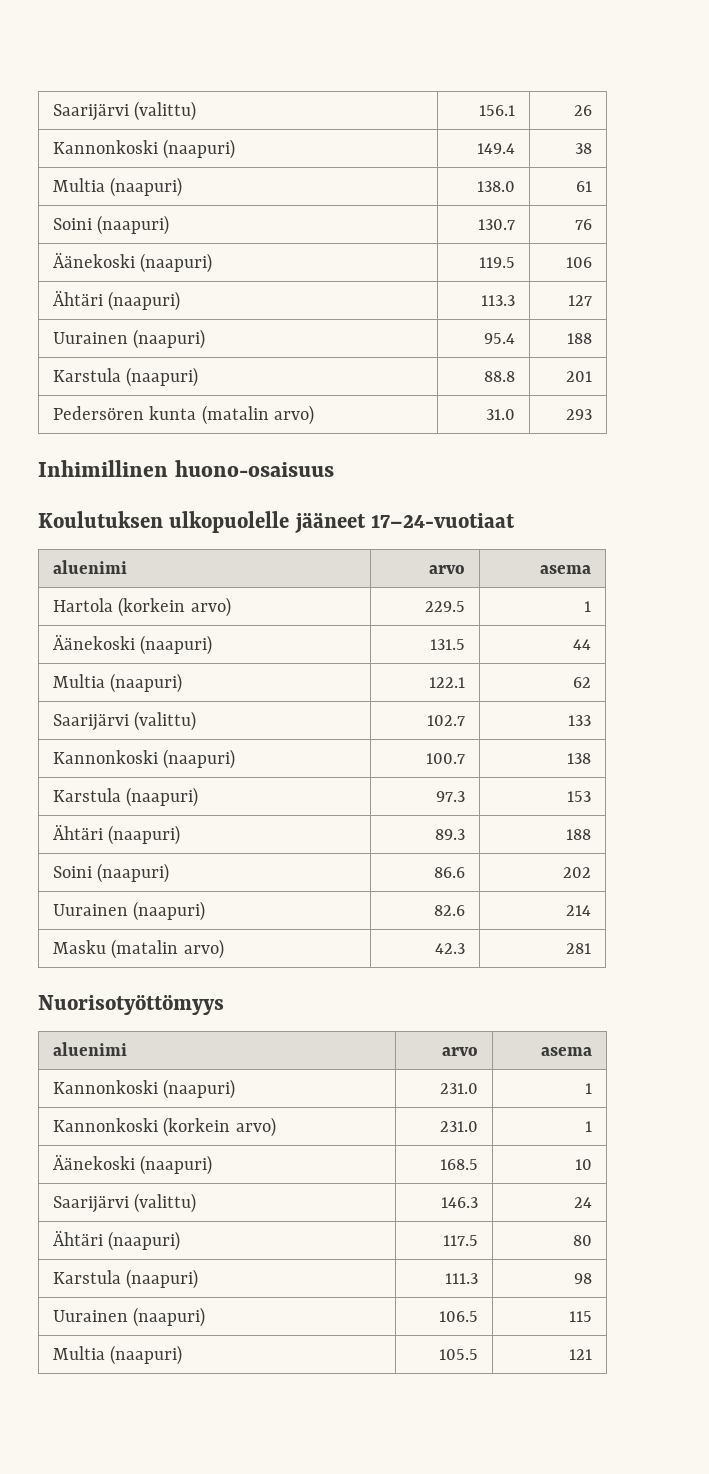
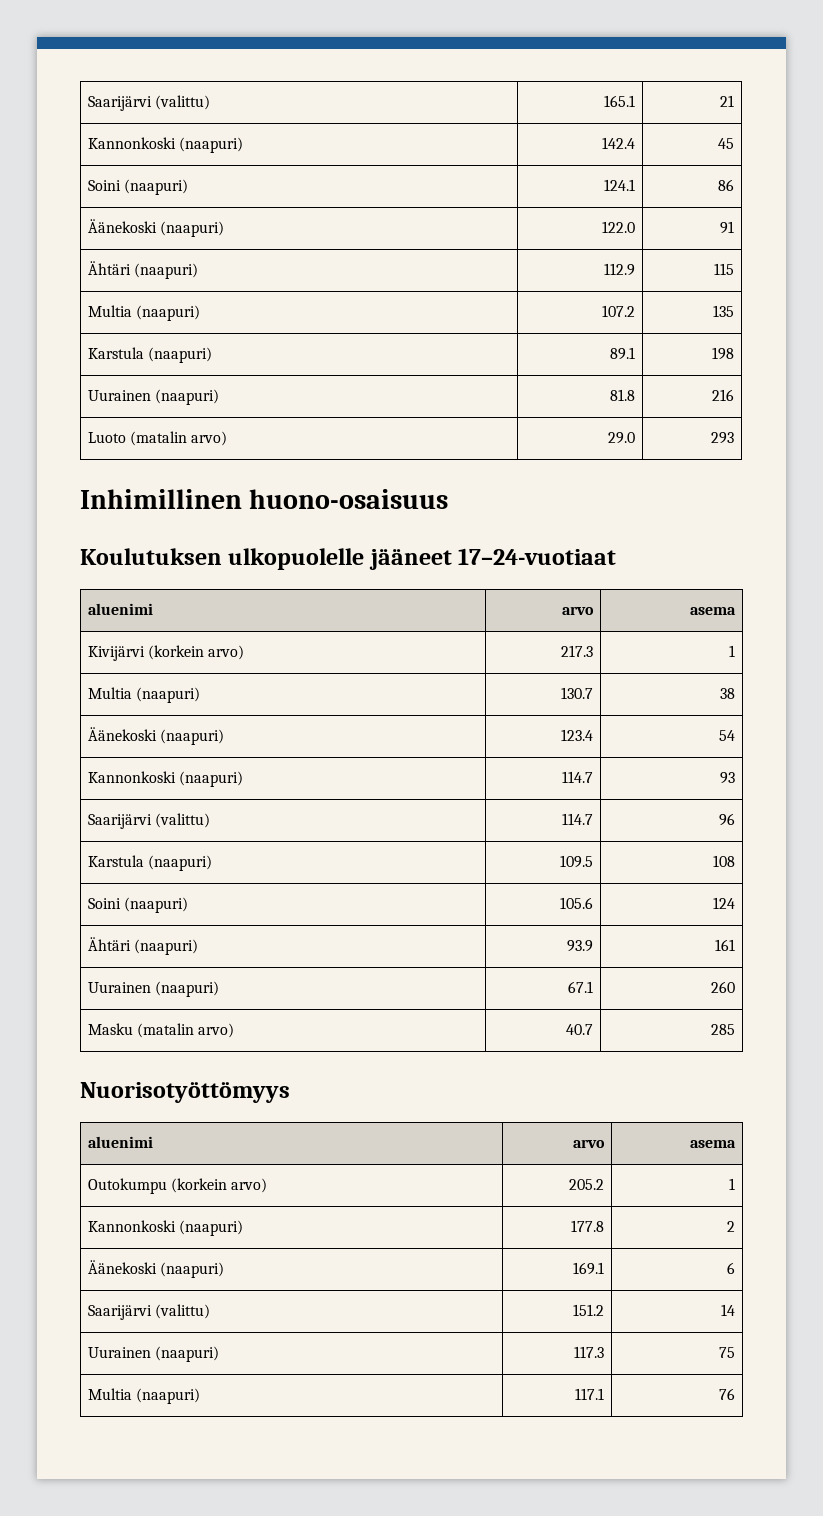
[52,101,197,121] [479,105,516,116] [574,105,593,116] [52,139,236,159] [477,143,516,154] [575,143,593,154] [52,177,183,197] [477,181,516,192] [576,181,593,192] [52,215,170,235] [478,219,516,230] [575,219,593,230] [52,252,213,273] [479,257,516,268] [566,257,593,268] [52,290,181,311] [481,295,516,306] [568,295,593,306] [52,329,206,349] [484,333,516,344] [567,333,593,344] [52,367,199,387] [484,371,516,382] [566,371,593,382] [52,405,314,425] [486,409,516,420] Saarijärvi (valittu) | 156.1 | 26 // Kannonkoski (naapuri) | 149.4 | 38 // Multia (naapuri) | 138.0 | 61 // Soini (naapuri) | 130.7 | 76 // Äänekoski (naapuri) | 119.5 | 106 // Ähtäri (naapuri) | 113.3 | 127 // Uurainen (naapuri) | 95.4 | 188 // Karstula (naapuri) | 88.8 | 201 // Pedersören kunta (matalin arvo) | 31.0 -> [87,95,211,111] [604,95,636,107] [720,95,735,107] [87,137,244,153] [602,137,636,149] [718,138,735,149] [87,179,189,195] [604,179,636,191] [718,179,735,191] [87,219,225,237] [602,221,636,233] [720,221,735,234] [87,261,199,279] [604,263,636,276] [714,263,735,275] [87,305,201,321] [602,305,636,317] [713,305,735,317] [87,347,213,363] [610,347,636,360] [712,347,735,360] [87,389,220,405] [610,389,636,401] [712,389,735,401] [87,431,228,446] [608,432,636,444] Saarijärvi (valittu) | 165.1 | 21 // Kannonkoski (naapuri) | 142.4 | 45 // Soini (naapuri) | 124.1 | 86 // Äänekoski (naapuri) | 122.0 | 91 // Ähtäri (naapuri) | 112.9 | 115 // Multia (naapuri) | 107.2 | 135 // Karstula (naapuri) | 89.1 | 198 // Uurainen (naapuri) | 81.8 | 216 // Luoto (matalin arvo) | 29.0
[52,597,231,617] [425,601,466,612] [584,601,592,612] [52,634,213,655] [430,639,466,650] [573,639,592,650] [52,673,183,693] [429,677,466,688] [573,677,592,688] [52,711,197,731] [427,715,466,726] [568,715,592,726] [52,749,236,769] [426,753,466,764] [567,753,592,764] [52,787,199,807] [436,791,466,802] [567,791,592,802] [52,824,181,845] [435,829,466,840] [566,829,592,840] [52,863,170,883] [434,867,466,878] [563,867,592,878] [52,901,206,921] [434,905,466,916] [566,905,592,916] Hartola (korkein arvo) | 229.5 | 1 // Äänekoski (naapuri) | 131.5 | 44 // Multia (naapuri) | 122.1 | 62 // Saarijärvi (valittu) | 102.7 | 133 // Kannonkoski (naapuri) | 100.7 | 138 // Karstula (naapuri) | 97.3 | 153 // Ähtäri (naapuri) | 89.3 | 188 // Soini (naapuri) | 86.6 | 202 // Uurainen (naapuri) | 82.6 | 214 -> [87,645,245,661] [561,645,594,657] [729,645,736,657] [87,687,201,703] [561,687,594,699] [720,688,736,699] [87,727,225,745] [561,729,594,741] [719,730,736,741] [87,771,244,787] [562,771,594,783] [720,772,736,784] [87,813,211,829] [562,813,594,825] [719,813,736,826] [87,855,213,871] [560,855,594,868] [713,855,736,867] [87,897,189,913] [560,897,594,909] [713,897,736,909] [87,937,199,955] [567,940,594,952] [715,939,736,951] [87,981,220,997] [568,981,594,993] [711,981,736,993] Kivijärvi (korkein arvo) | 217.3 | 1 // Multia (naapuri) | 130.7 | 38 // Äänekoski (naapuri) | 123.4 | 54 // Kannonkoski (naapuri) | 114.7 | 93 // Saarijärvi (valittu) | 114.7 | 96 // Karstula (naapuri) | 109.5 | 108 // Soini (naapuri) | 105.6 | 124 // Ähtäri (naapuri) | 93.9 | 161 // Uurainen (naapuri) | 67.1 | 260
[435,943,466,954] [566,943,592,954] 42.3 | 281 -> [566,1024,594,1035] [711,1024,736,1035] 40.7 | 285
[52,1079,236,1099] [440,1083,479,1094] [585,1083,593,1094] [52,1117,276,1137] [440,1121,479,1132] [585,1121,593,1132] [52,1154,213,1175] [440,1159,479,1170] [575,1159,593,1170] [52,1193,197,1213] [441,1197,479,1208] [574,1197,593,1208] [52,1230,181,1251] [443,1235,479,1246] [573,1235,593,1246] [52,1269,199,1289] [445,1273,479,1284] [574,1273,593,1284] [52,1307,206,1327] [439,1311,479,1322] [569,1311,593,1322] [52,1345,183,1365] [439,1349,479,1360] [569,1349,593,1360] Kannonkoski (naapuri) | 231.0 | 1 // Kannonkoski (korkein arvo) | 231.0 | 1 // Äänekoski (naapuri) | 168.5 | 10 // Saarijärvi (valittu) | 146.3 | 24 // Ähtäri (naapuri) | 117.5 | 80 // Karstula (naapuri) | 111.3 | 98 // Uurainen (naapuri) | 106.5 | 115 // Multia (naapuri) | 105.5 | 121 -> [87,1178,268,1194] [569,1179,605,1190] [729,1178,736,1190] [87,1220,244,1236] [571,1220,605,1232] [727,1221,736,1232] [87,1260,225,1278] [573,1262,605,1275] [727,1262,736,1274] [87,1304,211,1320] [573,1304,605,1316] [721,1304,736,1316] [87,1346,220,1362] [574,1346,605,1358] [719,1347,736,1358] [87,1388,201,1404] [575,1388,605,1400] [719,1388,736,1400] Outokumpu (korkein arvo) | 205.2 | 1 // Kannonkoski (naapuri) | 177.8 | 2 // Äänekoski (naapuri) | 169.1 | 6 // Saarijärvi (valittu) | 151.2 | 14 // Uurainen (naapuri) | 117.3 | 75 // Multia (naapuri) | 117.1 | 76

